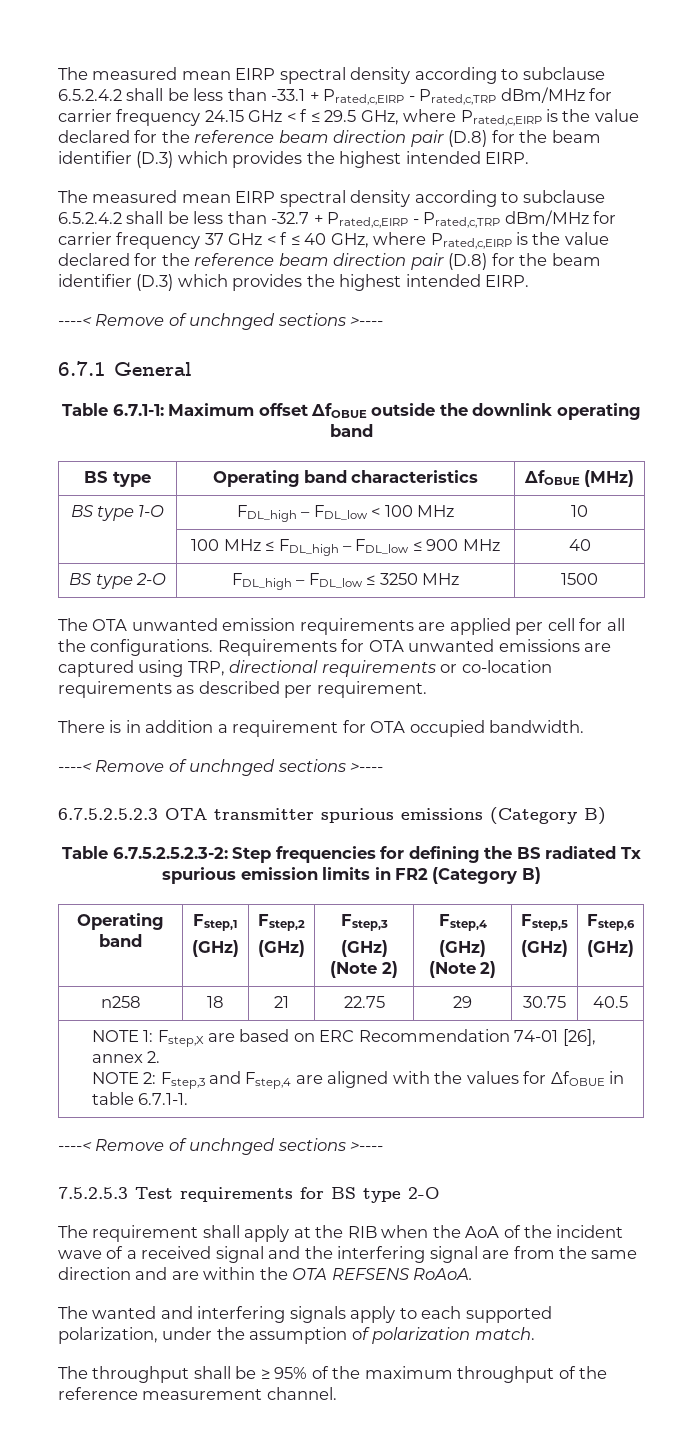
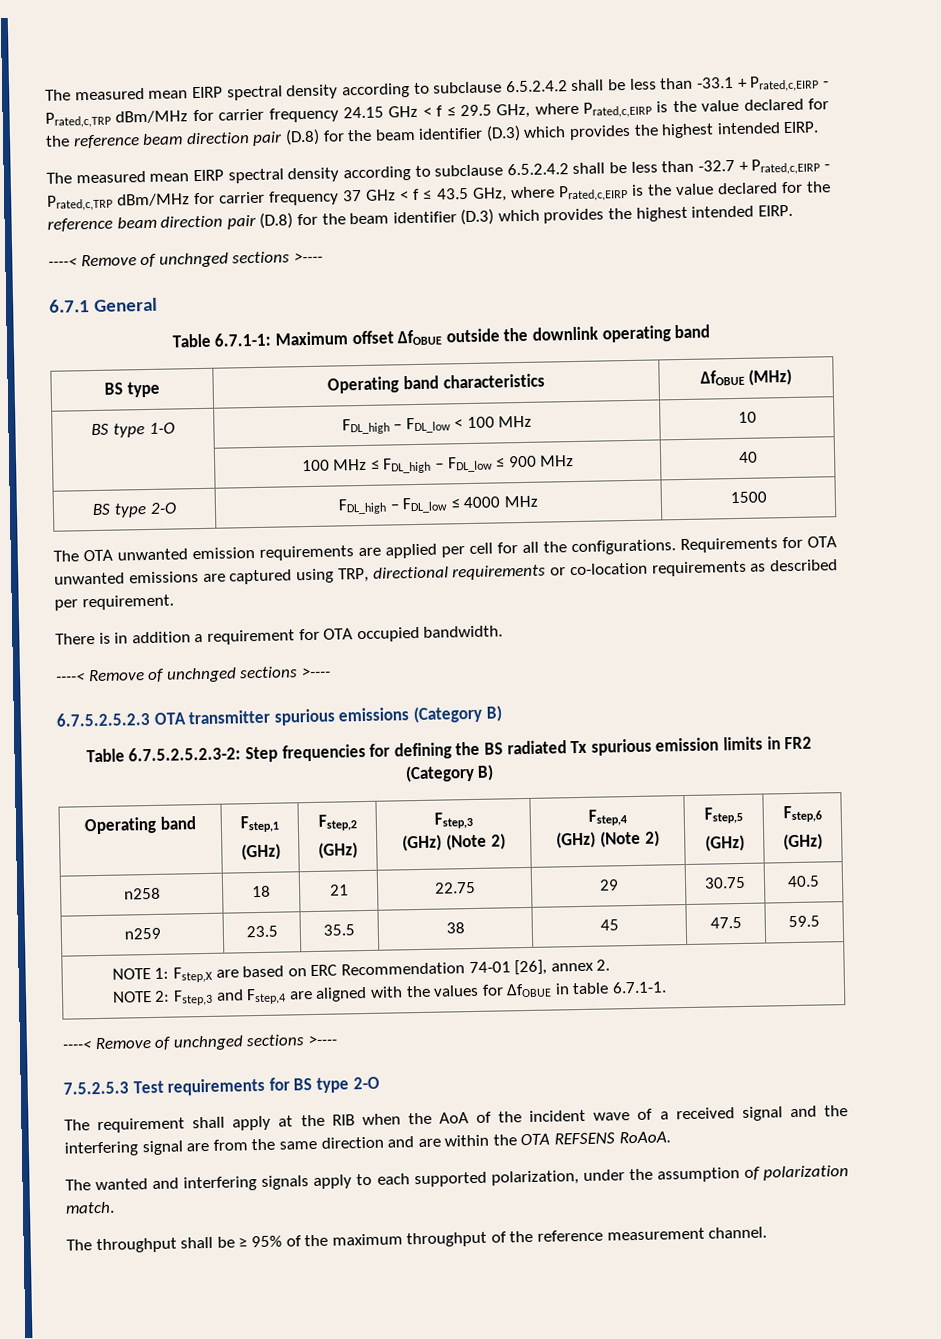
[304,233,327,245] 40 -> [436,187,469,200] 43.5
[379,573,418,585] 3250 -> [463,496,501,509] 4000
(628, 1002) none -> [123,927,161,940] [245,925,278,938] [323,924,355,936] [445,922,465,934] [599,919,619,931] [709,916,742,929] [788,915,820,928] // n259 | 23.5 | 35.5 | 38 | 45 | 47.5 | 59.5

